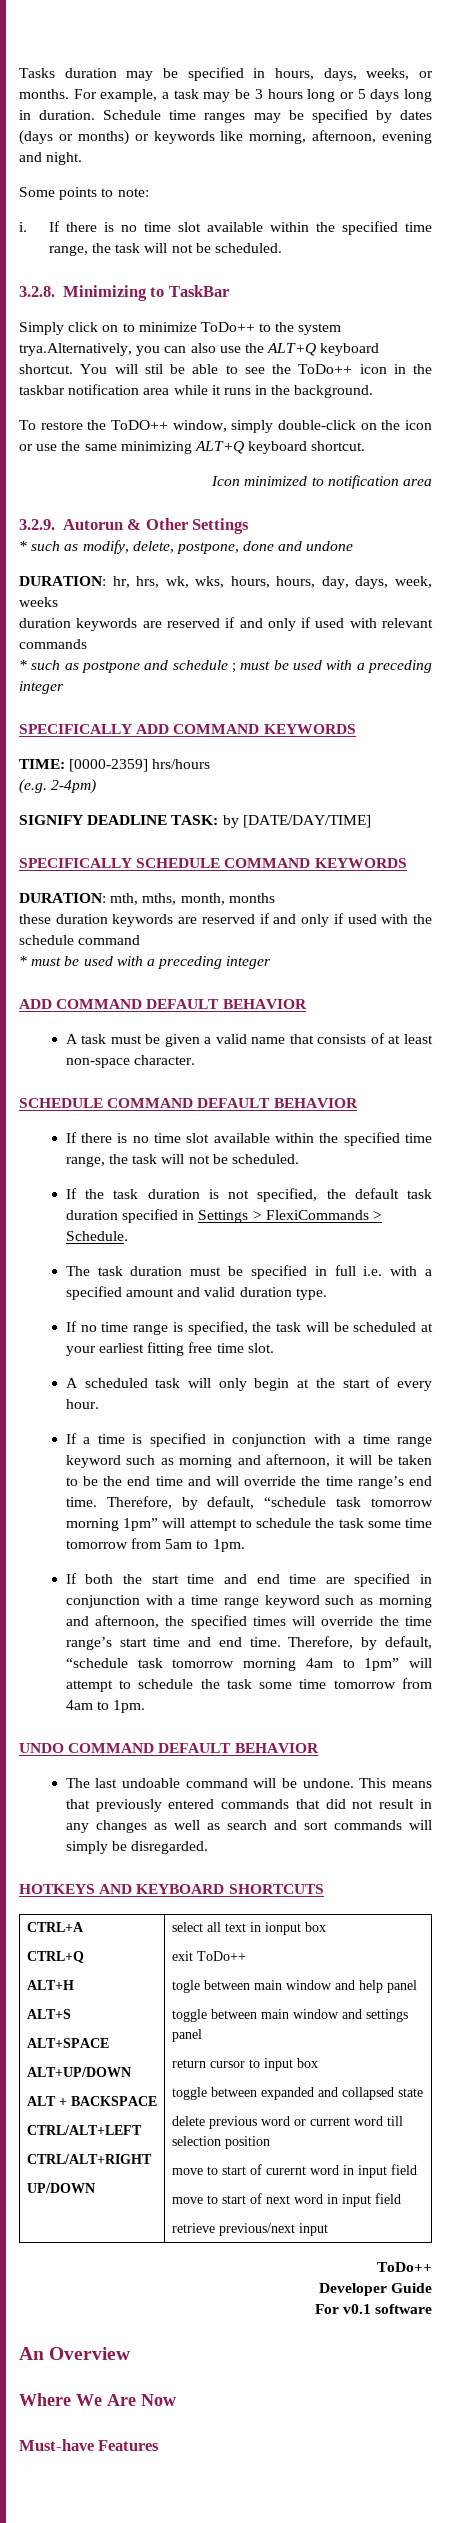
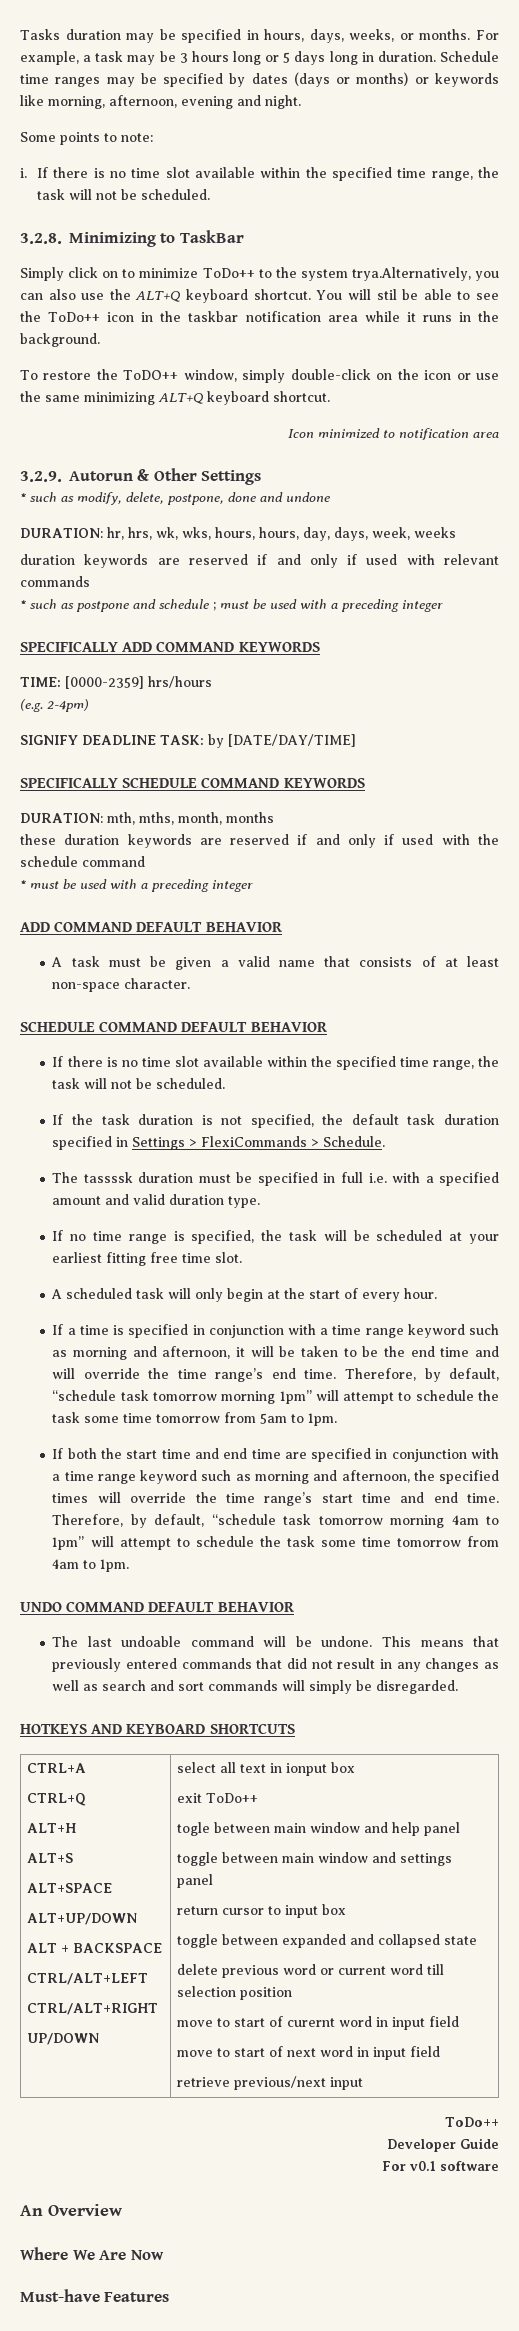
[97,1266,123,1276] task -> [83,1172,133,1183] tassssk

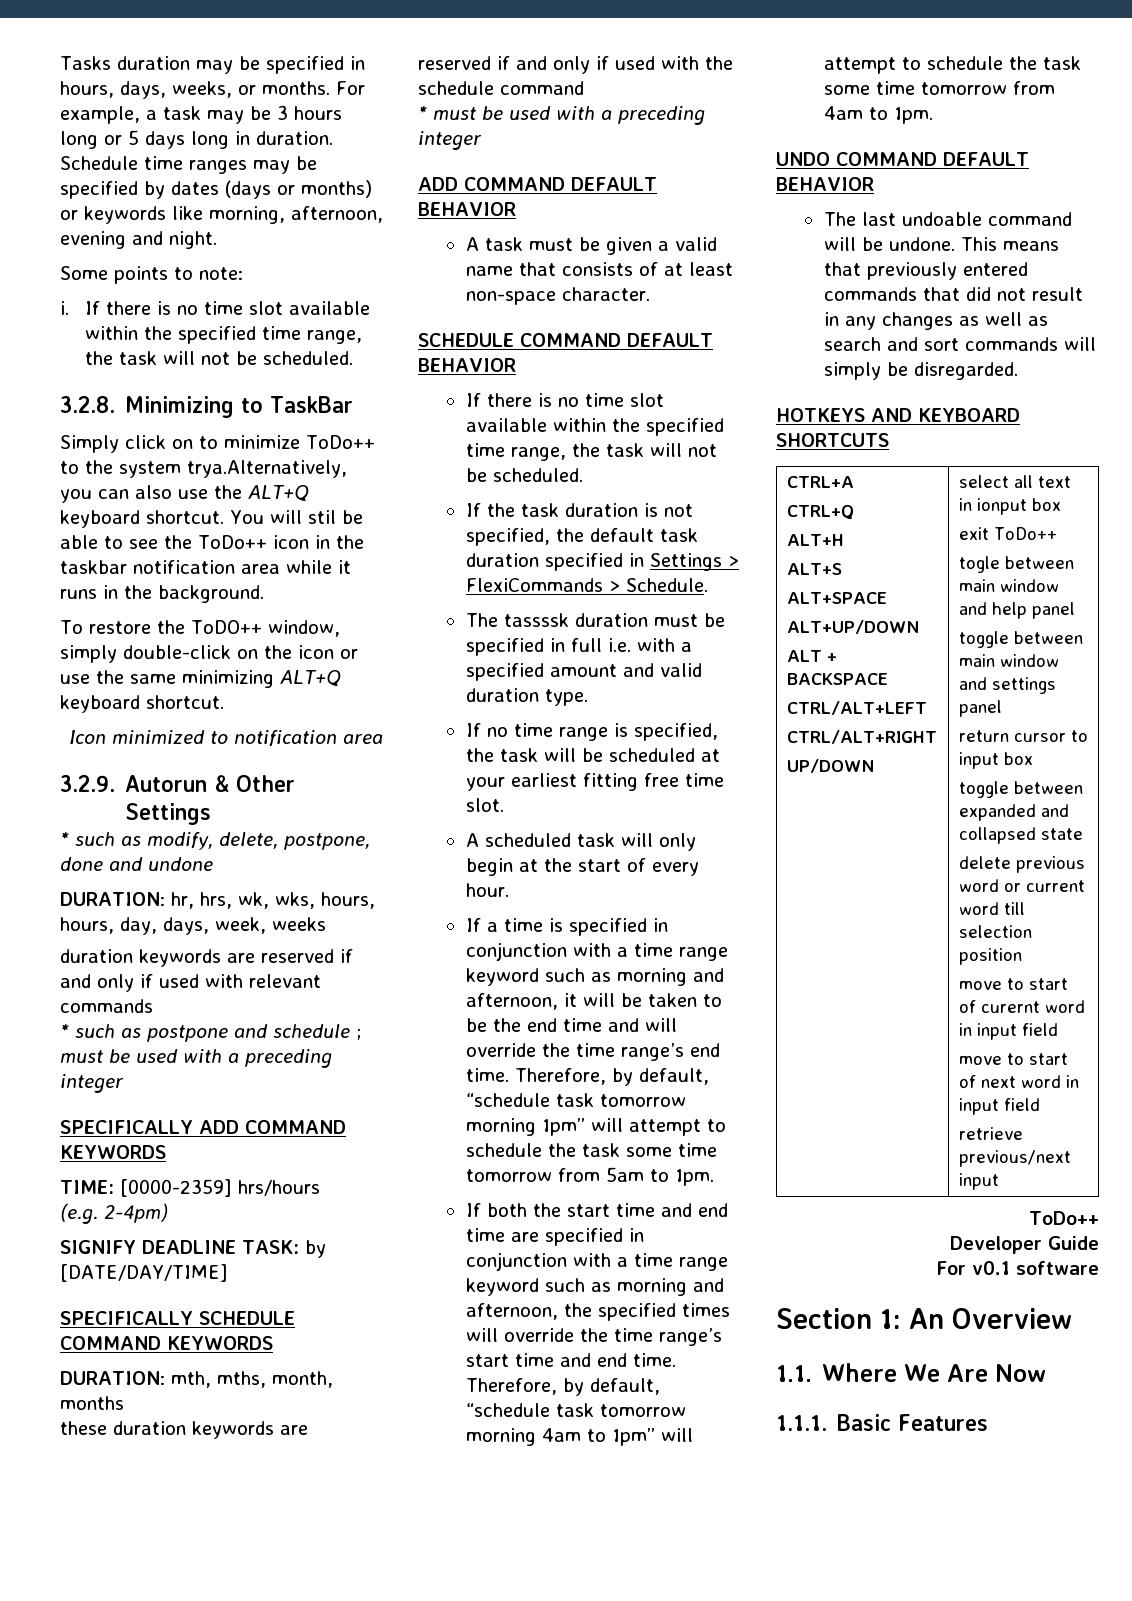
(499, 2166) none -> [776,1308,901,1329] Section 1:
(122, 2210) none -> [776,1365,812,1382] 1.1.
[20,2289,100,2302] Must-have -> [776,1414,892,1431] 1.1.1. Basic

